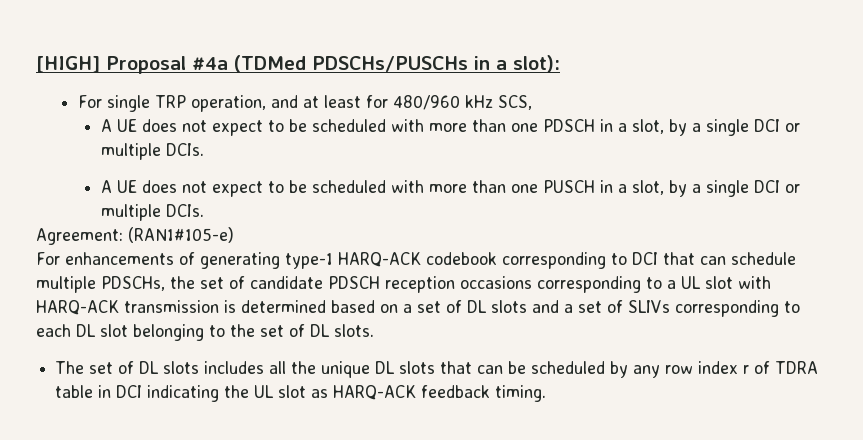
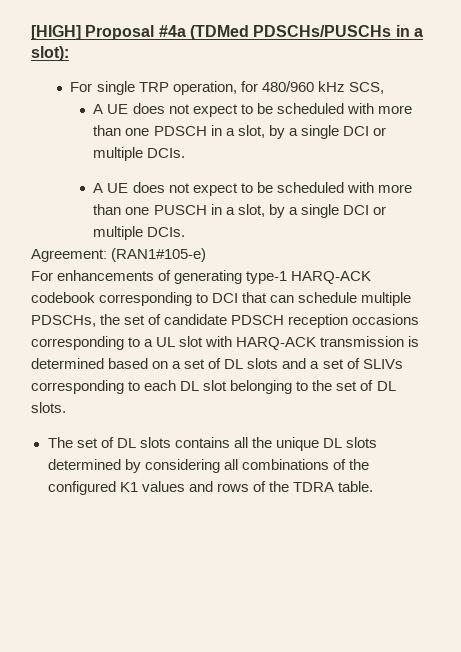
[270,95,361,108] and at least -> (237, 88) none
[204,361,265,374] includes -> [174,437,230,448] contains
[440,361,819,378] [55,385,547,402] that can be scheduled by any row index r of TDRA table in DCI indicating the UL slot as HARQ-ACK feedback timing. -> [47,459,369,473] [47,481,373,495] determined by considering all combinations of the configured K1 values and rows of the TDRA table.

